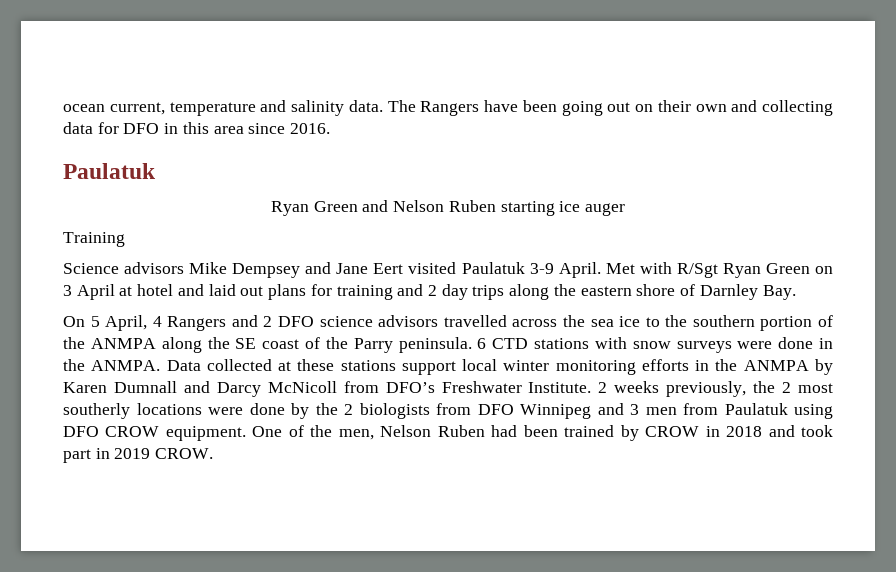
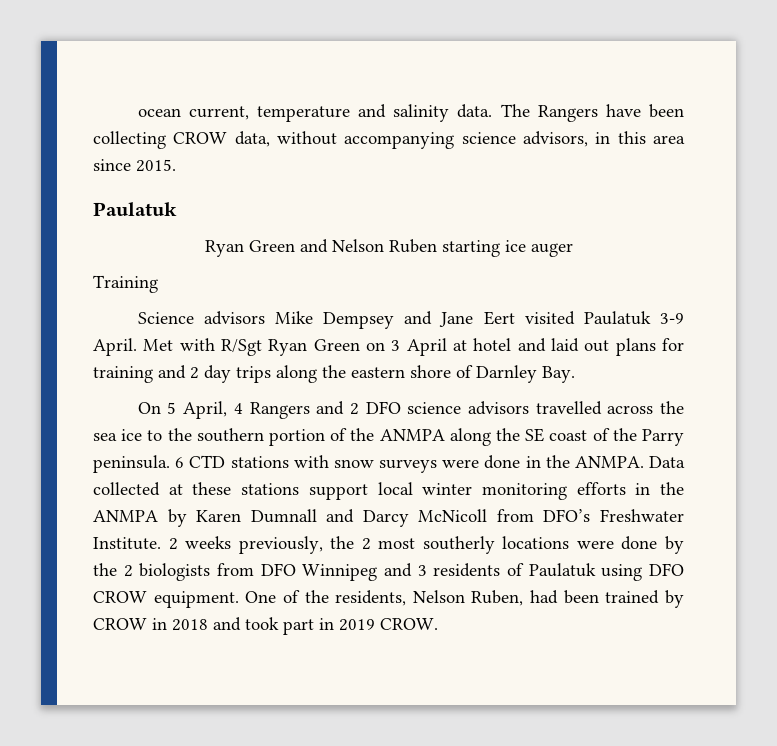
[561,100,833,116] [63,122,160,134] going out on their own and collecting data for DFO -> [93,131,588,149] collecting CROW data, without accompanying science advisors,
[290,123,331,134] 2016. -> [136,159,176,172] 2015.
[645,403,718,415] men from -> [433,563,524,577] residents of
[338,425,485,440] men, Nelson Ruben -> [335,590,524,606] residents, Nelson Ruben,

